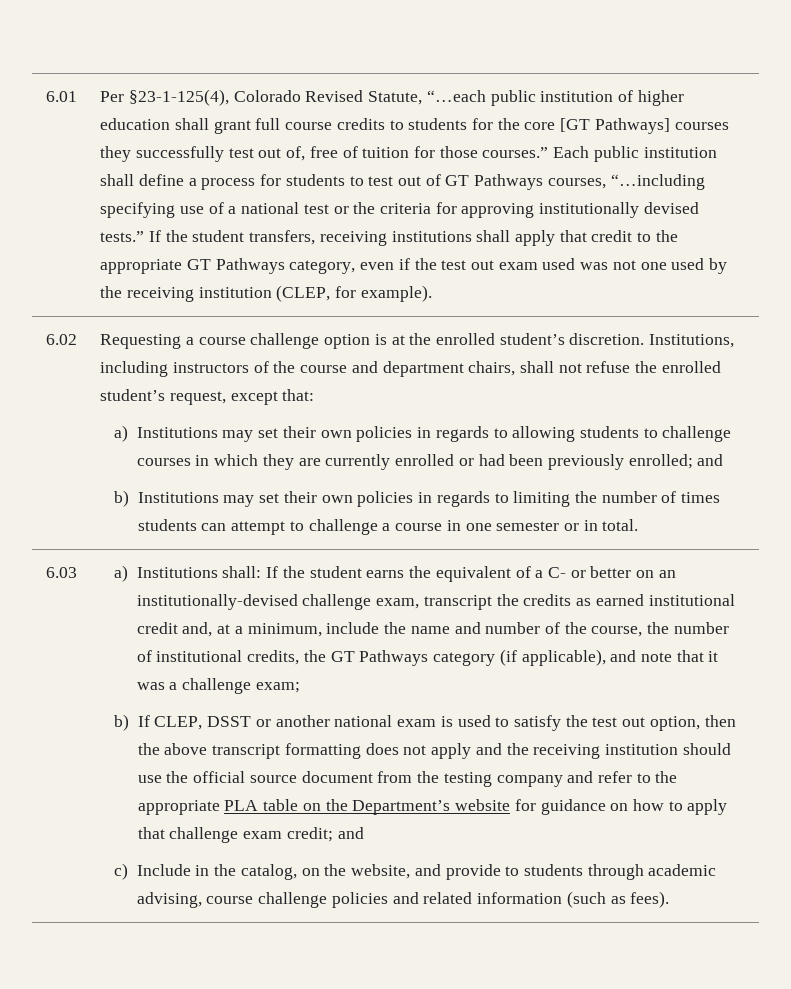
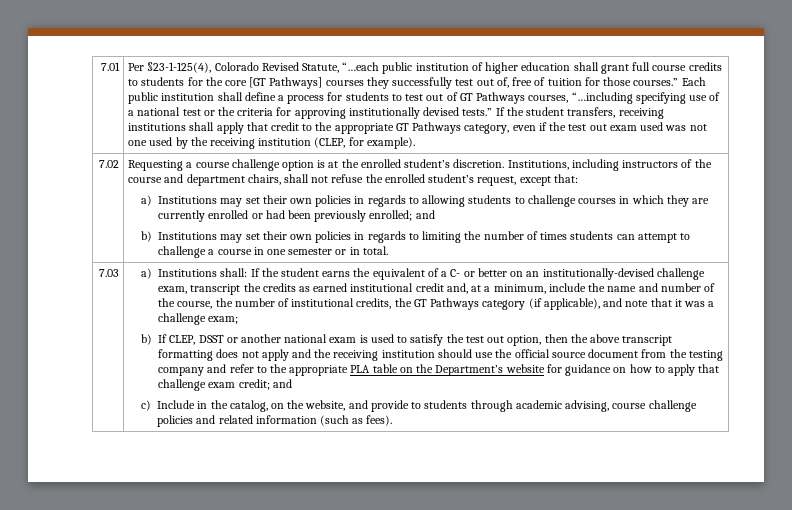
[45,91,77,102] 6.01 -> [100,62,120,71] 7.01
[45,334,77,345] 6.02 -> [98,160,119,168] 7.02
[45,567,77,578] 6.03 -> [98,269,119,277] 7.03

